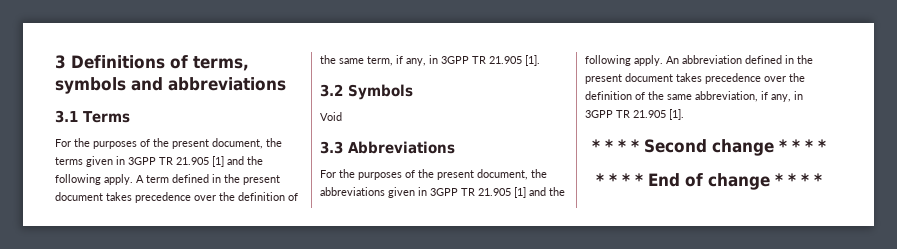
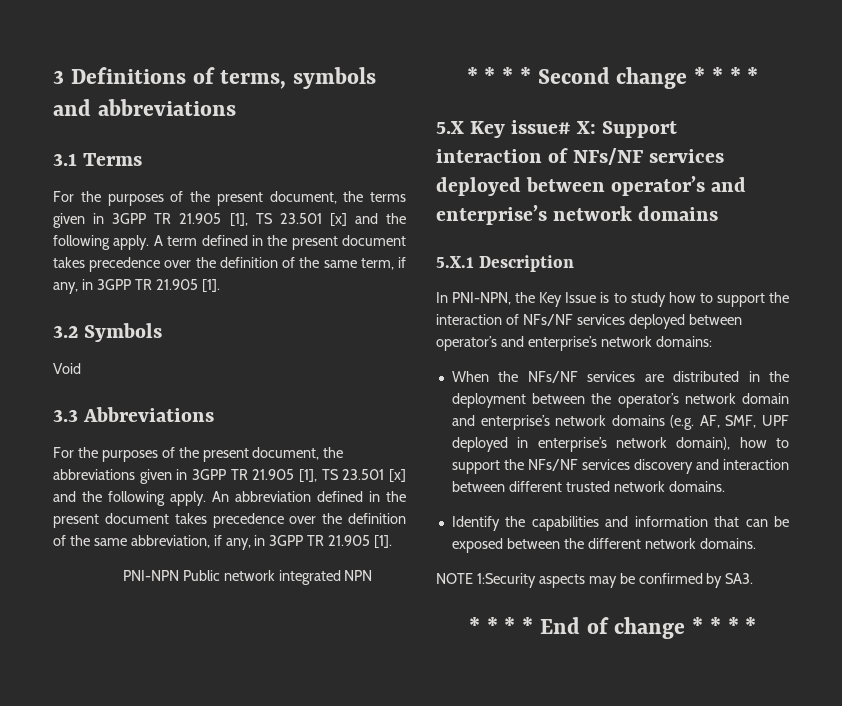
[212,156,224,167] [1] -> [229,213,347,226] [1], TS 23.501 [x]
[514,187,526,198] [1] -> [299,469,407,482] [1], TS 23.501 [x]
(684, 114) none -> [122,570,373,585] // PNI-NPN Public network integrated NPN
(826, 145) none -> [436,120,678,138] [436,148,725,165] [436,176,747,196] [436,205,719,225] [436,255,575,272] [436,292,789,307] [436,314,742,329] [436,336,712,351] [451,371,789,383] [451,393,789,408] [451,415,789,430] [451,437,789,452] [451,459,789,474] [451,481,725,492] [451,516,789,531] [451,538,756,553] [436,573,754,588] // 5.X Key issue# X: Support interaction of NFs/NF services deployed between operator’s and enterprise’s network domains // 5.X.1 Description // In PNI-NPN, the Key Issue is to study how to support the interaction of NFs/NF services deployed between operator’s and enterprise’s network domains: // When the NFs/NF services are distributed in the deployment between the operator’s network domain and enterprise’s network domains (e.g. AF, SMF, UPF deployed in enterprise’s network domain), how to support the NFs/NF services discovery and interaction between different trusted network domains. // Identify the capabilities and information that can be exposed between the different network domains. // NOTE 1:Security aspects may be confirmed by SA3.

